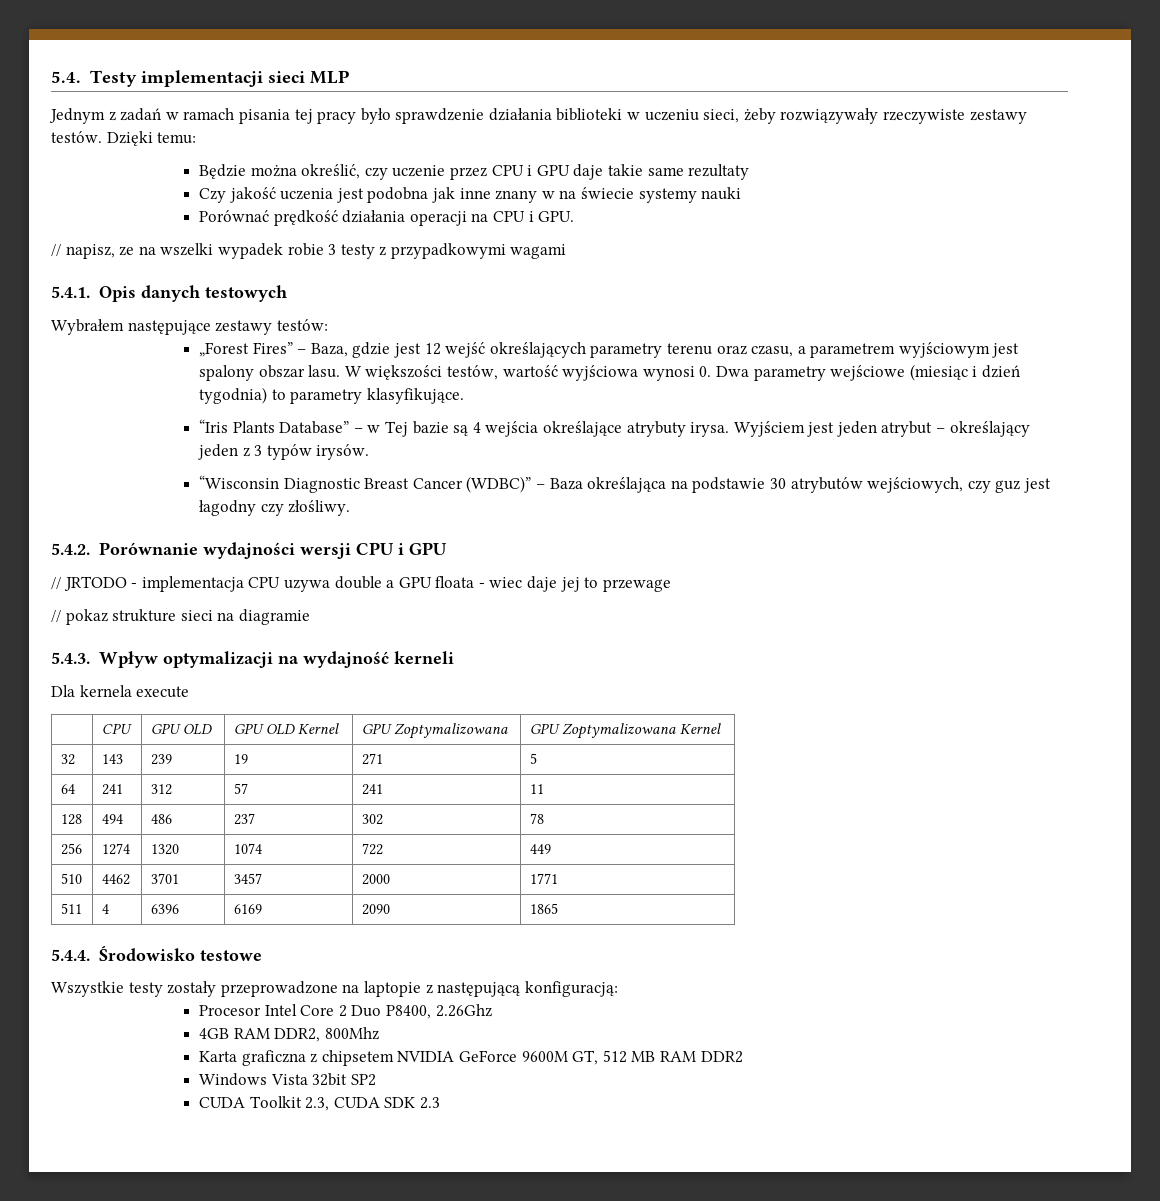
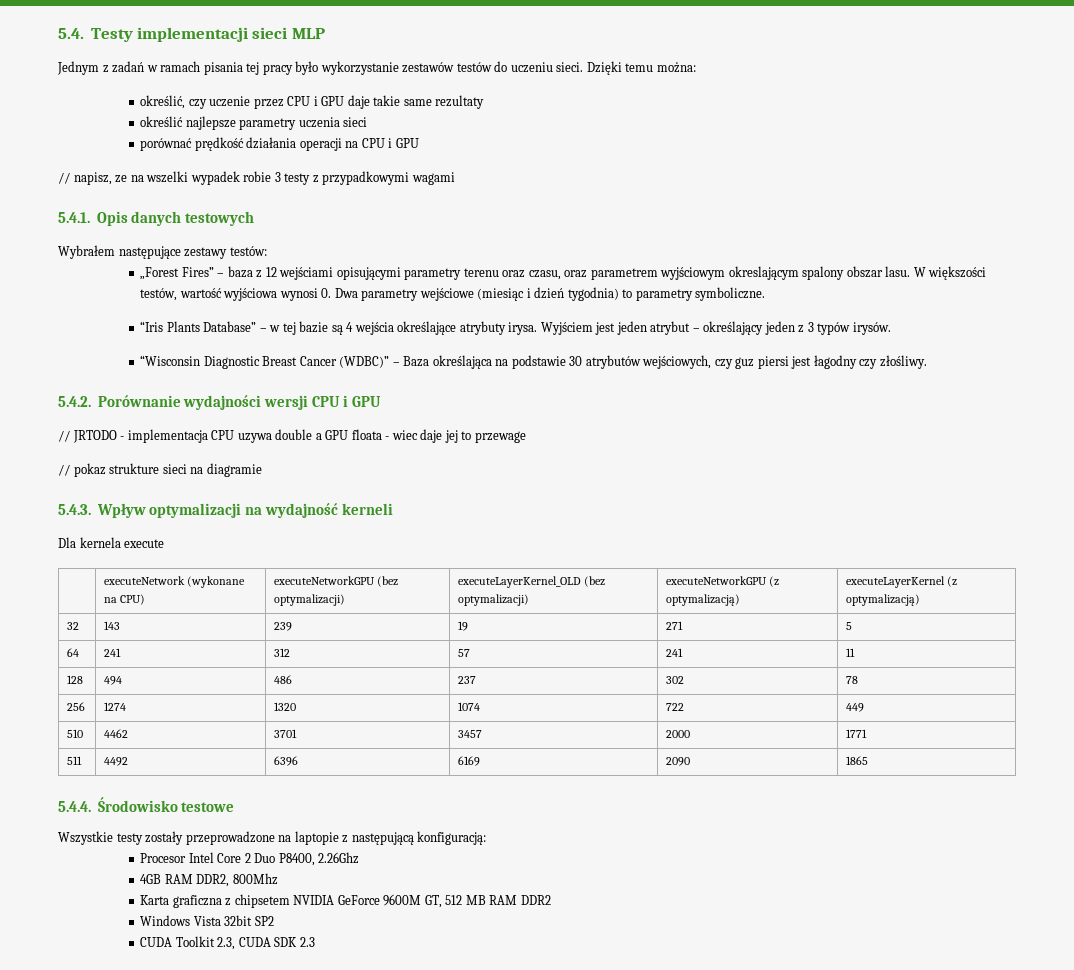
[395,108,1027,124] [51,131,197,146] [199,164,297,179] sprawdzenie działania biblioteki w uczeniu sieci, żeby rozwiązywały rzeczywiste zestawy testów. Dzięki temu: // Będzie można -> [320,61,696,75] wykorzystanie zestawów testów do uczeniu sieci. Dzięki temu można: //
[199,187,742,203] [199,210,270,222] Czy jakość uczenia jest podobna jak inne znany w na świecie systemy nauki // Porównać -> [140,116,368,130] [140,138,193,151] określić najlepsze parametry uczenia sieci // porównać
[538,211,575,222] GPU. -> [395,138,419,148] GPU
[310,342,586,358] Baza, gdzie jest 12 wejść określających -> [227,266,401,280] baza z 12 wejściami opisującymi
[797,346,806,354] a -> [564,270,588,278] oraz
[992,343,1020,358] jest -> [728,266,799,280] okreslającym
[366,388,464,404] klasyfikujące. -> [695,287,766,301] symboliczne.
[384,421,408,437] Tej -> [282,322,296,335] tej
(1021, 486) none -> [757,356,789,369] piersi
[101,723,132,734] [150,723,213,735] [233,723,340,735] [361,723,509,739] [529,723,722,739] CPU | GPU OLD | GPU OLD Kernel | GPU Zoptymalizowana | GPU Zoptymalizowana Kernel -> [104,576,246,588] [104,594,146,605] [274,576,399,587] [274,594,346,606] [458,576,606,588] [458,594,530,606] [666,576,780,587] [666,594,741,606] [846,576,958,588] [846,594,921,606] executeNetwork (wykonane na CPU) | executeNetworkGPU (bez optymalizacji) | executeLayerKernel_OLD (bez optymalizacji) | executeNetworkGPU (z optymalizacją) | executeLayerKernel (z optymalizacją)
[101,904,109,914] 4 -> [104,757,129,766] 4492

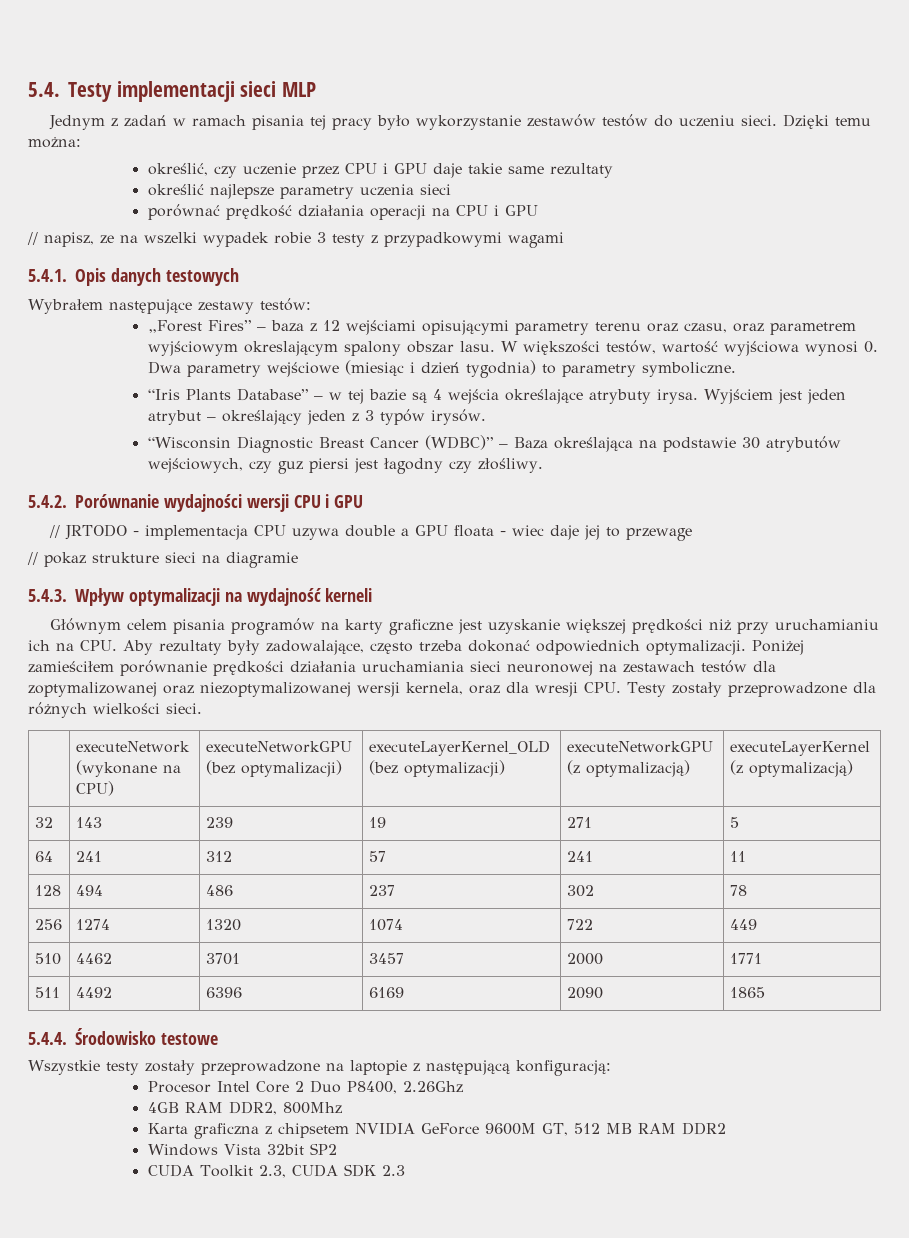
[58,537,165,548] Dla kernela execute -> [49,618,879,635] [28,640,804,655] [28,660,776,676] [28,682,876,697] [28,702,202,718] Głównym celem pisania programów na karty graficzne jest uzyskanie większej prędkości niż przy uruchamianiu ich na CPU. Aby rezultaty były zadowalające, często trzeba dokonać odpowiednich optymalizacji. Poniżej zamieściłem porównanie prędkości działania uruchamiania sieci neuronowej na zestawach testów dla zoptymalizowanej oraz niezoptymalizowanej wersji kernela, oraz dla wresji CPU. Testy zostały przeprowadzone dla różnych wielkości sieci.

